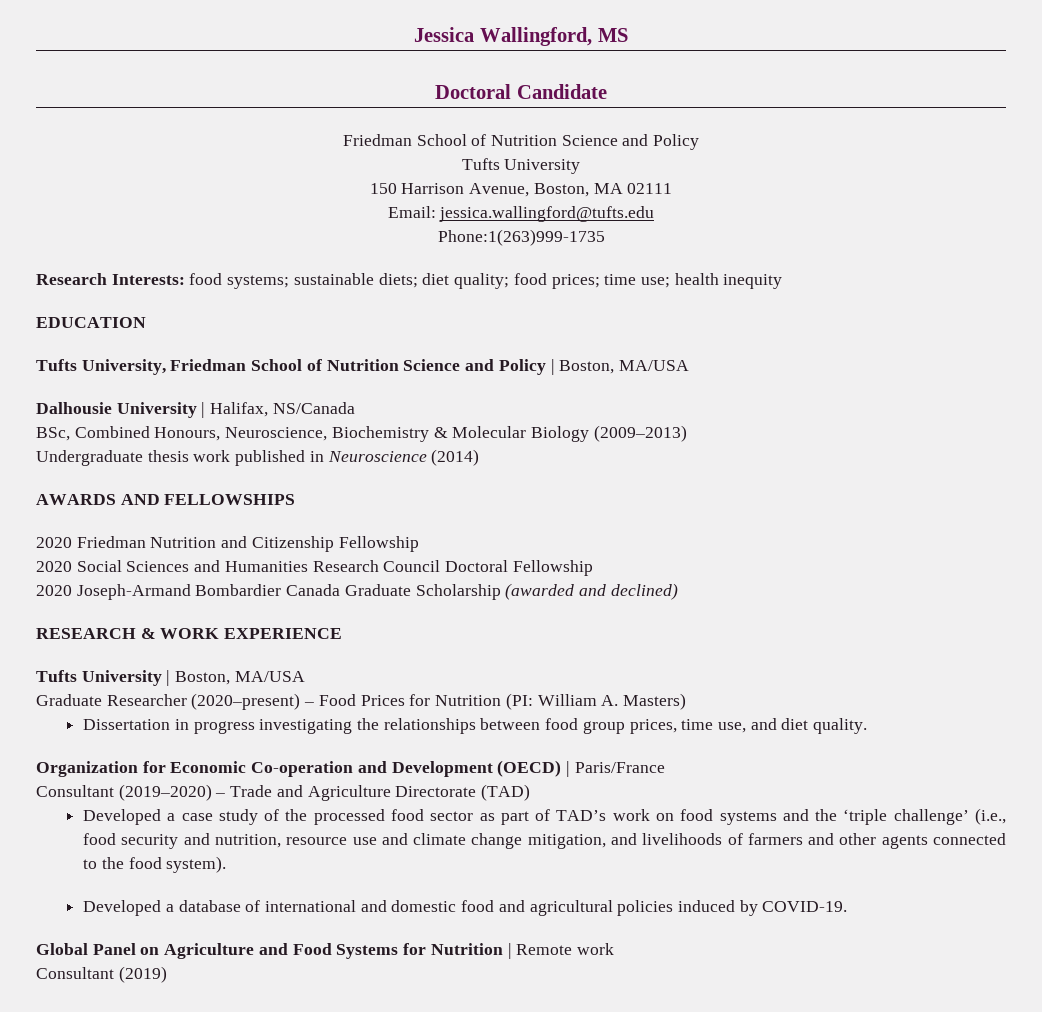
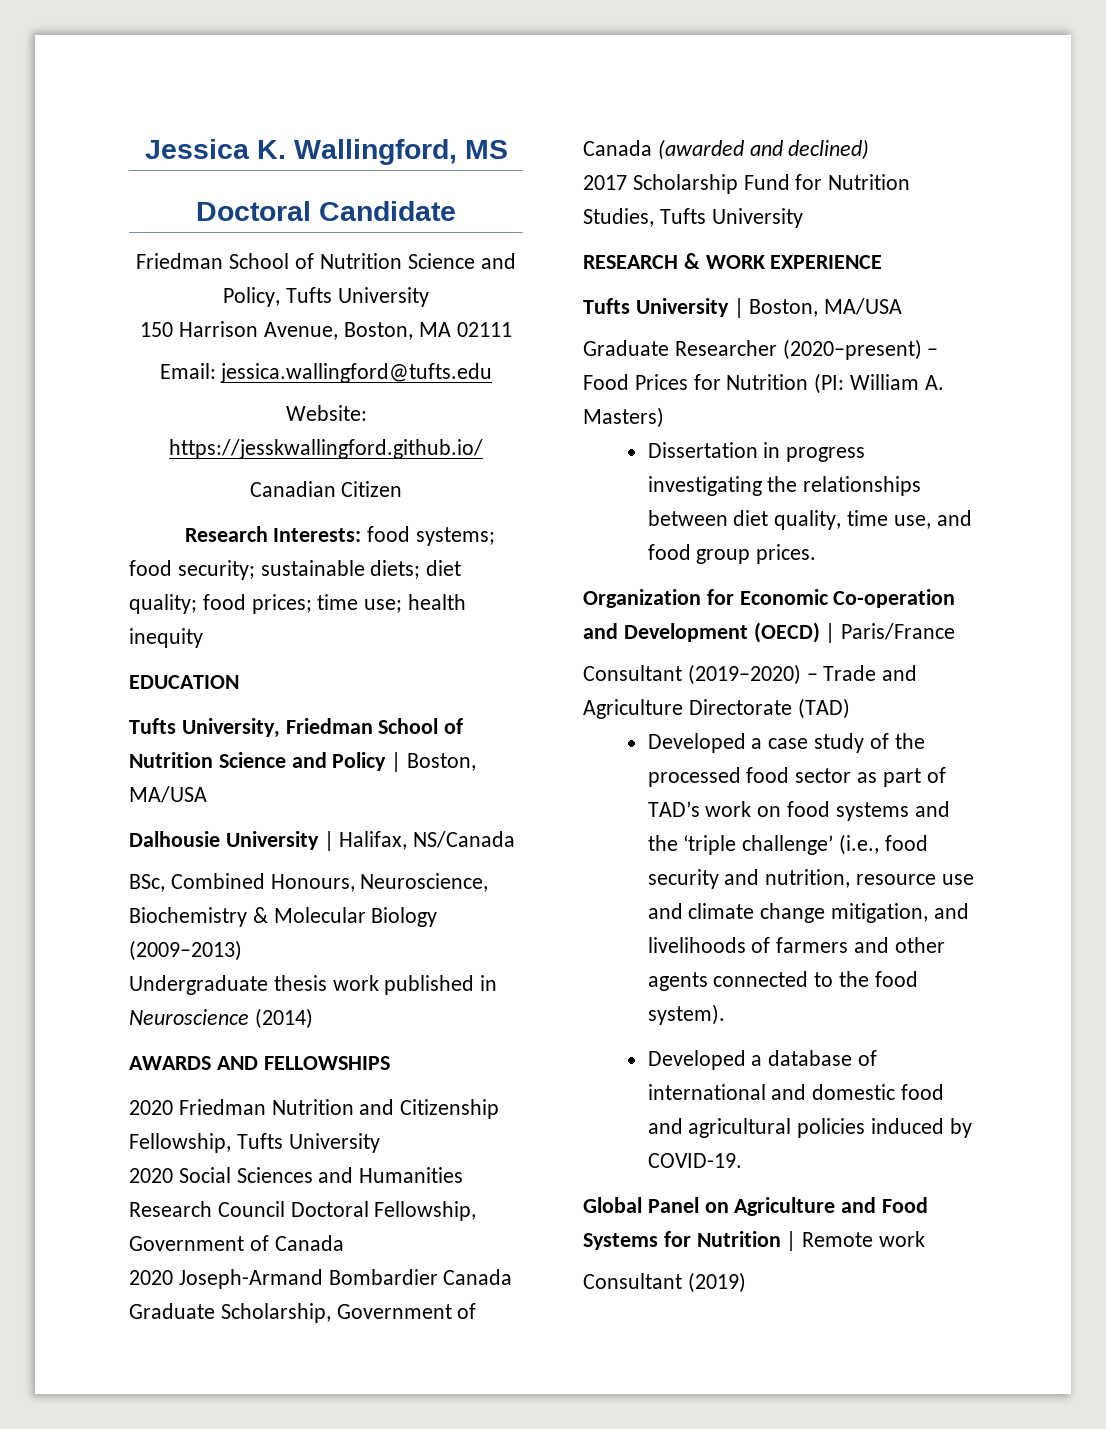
(475, 34) none -> [256,140,286,159] K.
[653,134,700,150] Policy // -> [223,287,281,307] Policy,
[437,229,605,246] Phone:1(263)999-1735 -> [285,405,367,421] [169,439,483,459] [249,481,403,497] Website: https://jesskwallingford.github.io/ // Canadian Citizen
(290, 282) none -> [129,560,255,580] food security;
[338,536,419,552] Fellowship -> [129,1133,380,1153] Fellowship, Tufts University
[512,560,593,576] Fellowship -> [374,1201,477,1221] [129,1235,344,1251] Fellowship, Government of Canada
[415,584,501,600] Scholarship -> [220,1303,477,1323] [583,140,652,156] Scholarship, Government of Canada
(678, 591) none -> [583,174,911,194] [583,208,803,228] // 2017 Scholarship Fund for Nutrition Studies, Tufts University
[545,718,868,734] food group prices, time use, and diet quality. -> [733,510,972,530] [647,544,817,564] diet quality, time use, and food group prices.

